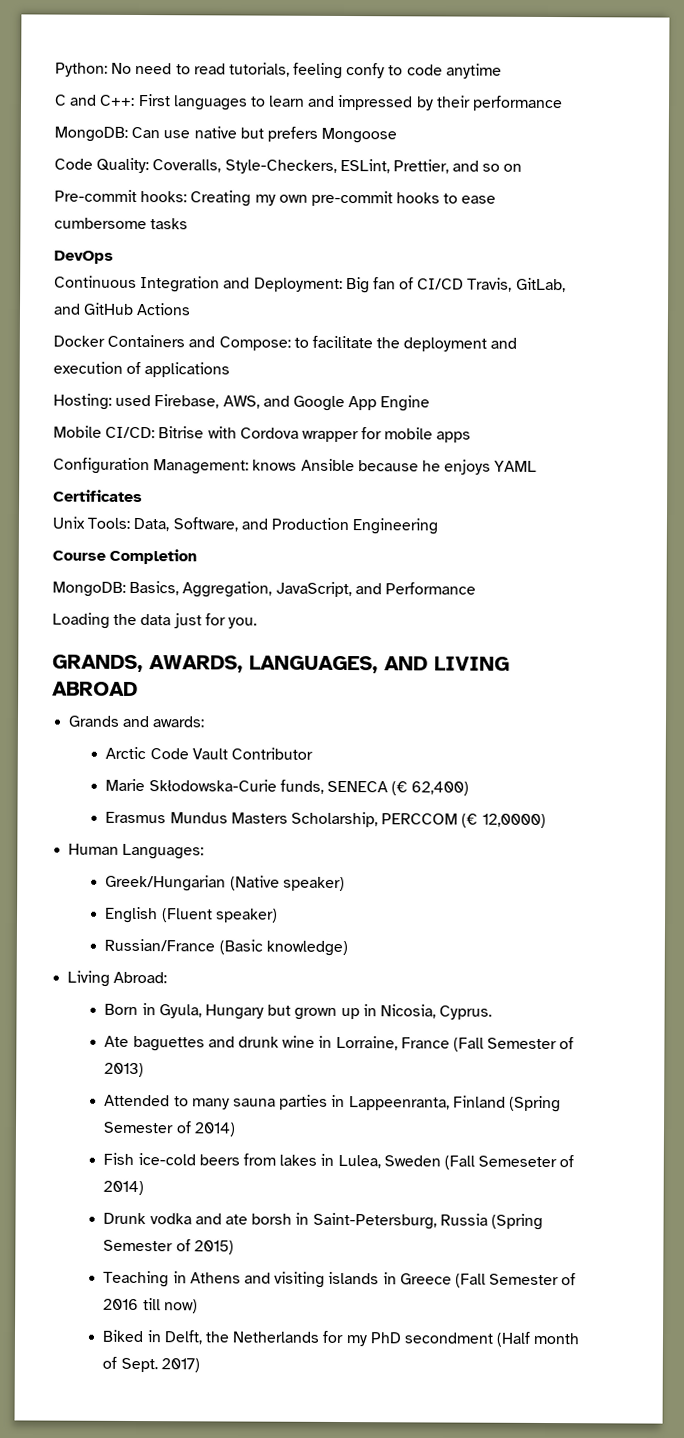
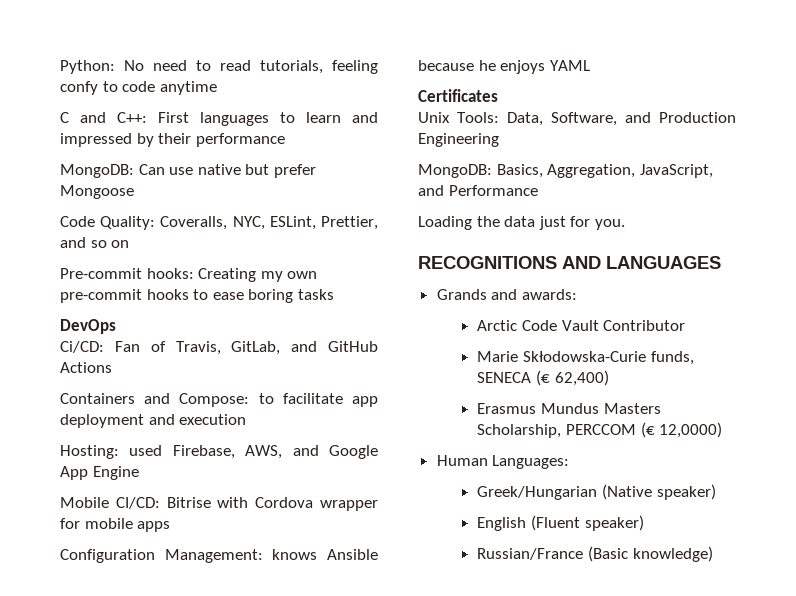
[266,126,318,142] prefers -> [273,164,316,178] prefer
[224,159,337,174] Style-Checkers, -> [232,216,265,230] NYC,
[54,217,147,230] cumbersome -> [248,289,294,303] boring
[54,275,465,294] Continuous Integration and Deployment: Big fan of CI/CD -> [60,341,166,353] Ci/CD: Fan of
[53,335,105,347] Docker -> (112, 367) none
[376,337,401,349] the -> [352,396,378,407] app
[126,361,231,378] of applications -> (247, 419) none
[52,548,198,565] // Course Completion -> (499, 140) none
[52,654,510,674] [52,681,138,696] GRANDS, AWARDS, LANGUAGES, AND LIVING ABROAD -> [418,256,721,269] RECOGNITIONS AND LANGUAGES
[67,970,168,987] [104,1003,493,1020] [104,1035,575,1052] [104,1062,145,1078] [104,1094,561,1113] [103,1121,236,1137] [103,1152,575,1170] [103,1180,145,1196] [103,1212,543,1230] [103,1239,234,1255] [103,1270,577,1288] [103,1298,198,1314] [102,1329,581,1347] [102,1356,200,1373] // Living Abroad: // Born in Gyula, Hungary but grown up in Nicosia, Cyprus. // Ate baguettes and drunk wine in Lorraine, France (Fall Semester of 2013) // Attended to many sauna parties in Lappeenranta, Finland (Spring Semester of 2014) // Fish ice-cold beers from lakes in Lulea, Sweden (Fall Semeseter of 2014) // Drunk vodka and ate borsh in Saint-Petersburg, Russia (Spring Semester of 2015) // Teaching in Athens and visiting islands in Greece (Fall Semester of 2016 till now) // Biked in Delft, the Netherlands for my PhD secondment (Half month of Sept. 2017) -> (713, 554) none

